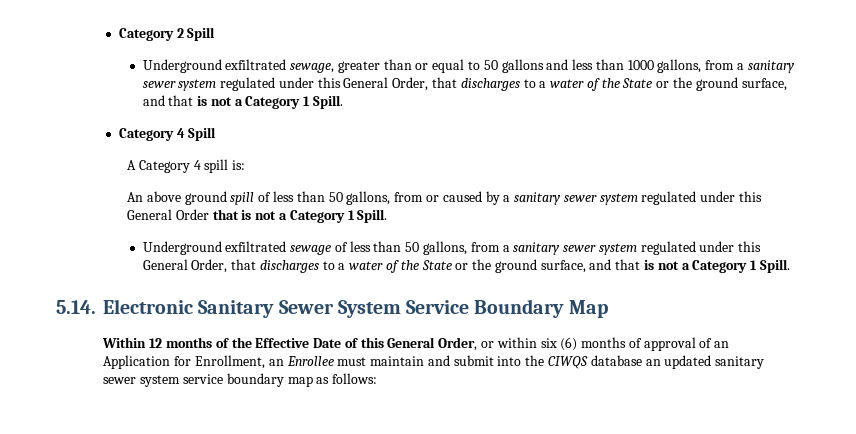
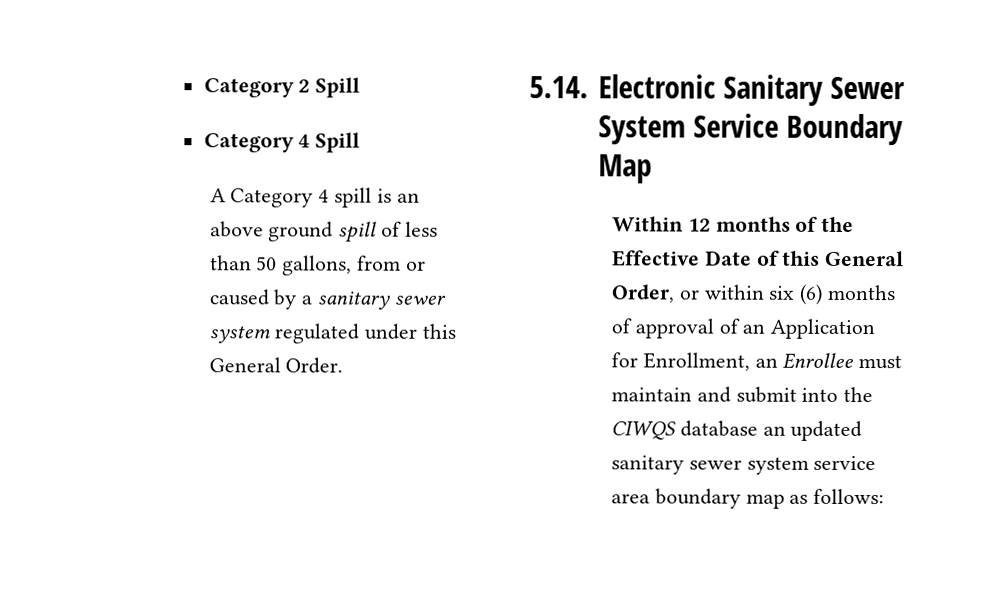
[142,59,795,73] [142,77,787,91] [142,95,344,109] // Underground exfiltrated sewage, greater than or equal to 50 gallons and less than 1000 gallons, from a sanitary sewer system regulated under this General Order, that discharges to a water of the State or the ground surface, and that is not a Category 1 Spill. -> (361, 87) none
[232,160,246,170] [127,192,144,202] is: // An -> [376,188,420,203] is an
[175,209,388,223] [142,241,762,255] [142,259,790,273] Order that is not a Category 1 Spill. // Underground exfiltrated sewage of less than 50 gallons, from a sanitary sewer system regulated under this General Order, that discharges to a water of the State or the ground surface, and that is not a Category 1 Spill. -> [285,357,344,374] Order.
(223, 379) none -> [610,493,650,504] area

